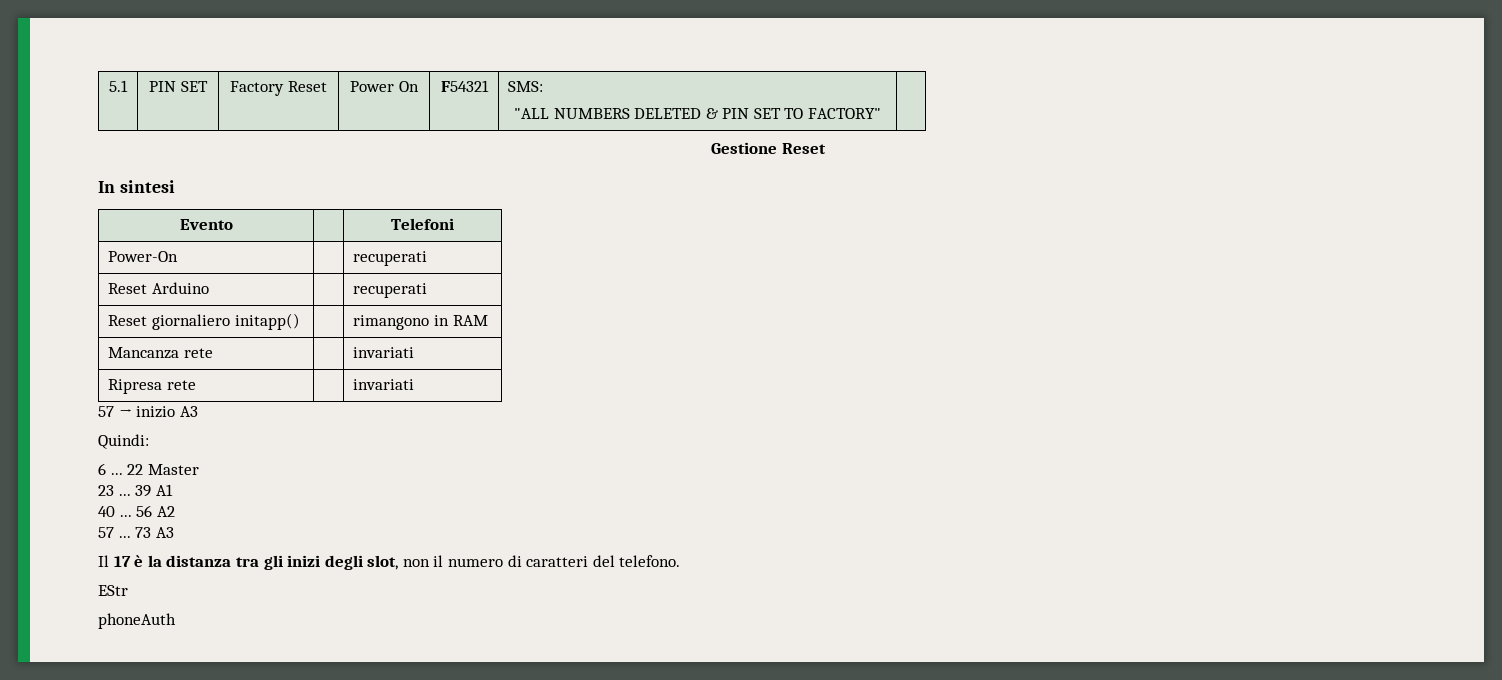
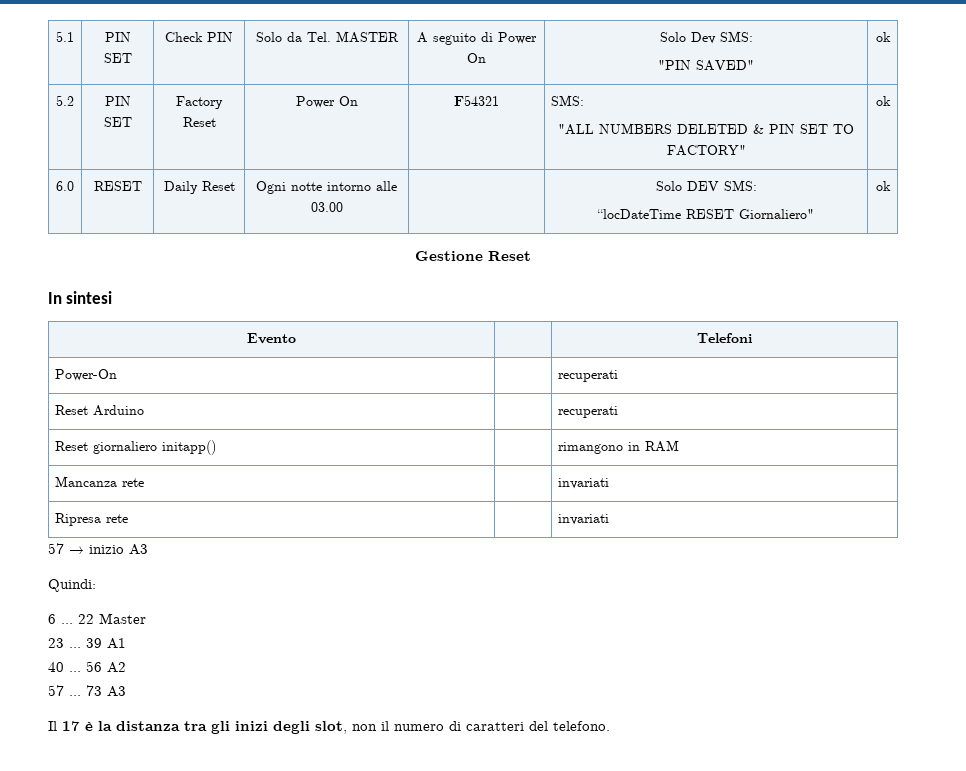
(208, 86) none -> [165,32,233,42] [255,31,399,43] [416,32,537,45] [466,53,486,63] [659,31,753,44] [658,60,754,71] [875,32,891,42] [56,95,74,106] [104,96,131,106] [103,117,132,127] | Check PIN | Solo da Tel. MASTER | A seguito di Power On | Solo Dev SMS: // "PIN SAVED" | ok // 5.2 | PIN SET
(882, 113) none -> [875,96,891,106] [56,181,74,191] [93,181,142,191] [163,181,235,194] [256,181,397,194] [310,202,343,212] [655,180,757,191] [597,209,814,219] [875,181,891,191] ok // 6.0 | RESET | Daily Reset | Ogni notte intorno alle 03.00 | | Solo DEV SMS: // “locDateTime RESET Giornaliero" | ok
[98,585,128,596] [98,613,176,629] // EStr // phoneAuth -> (610, 726) none

